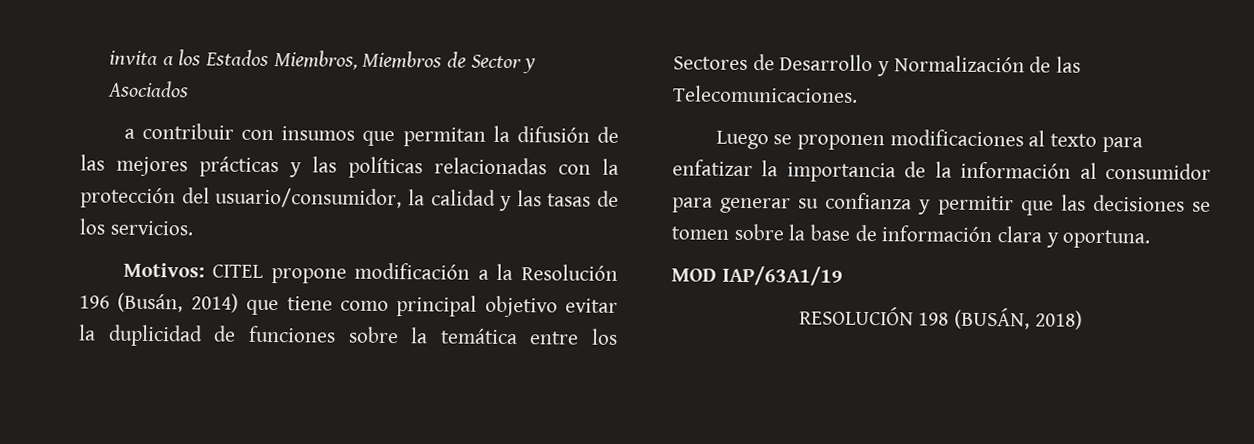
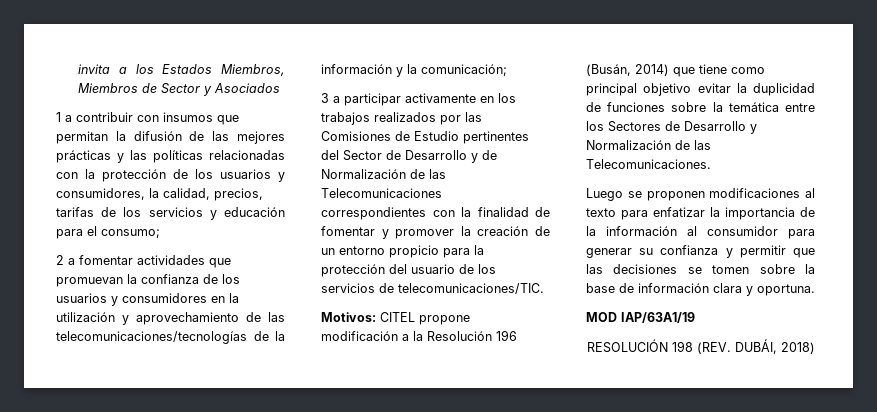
(190, 89) none -> [56,112,61,122] 1
[181,187,619,212] [79,218,193,236] del usuario/consumidor, la calidad y las tasas de los servicios. -> [173,169,285,182] [56,188,263,201] [56,207,285,220] [56,226,160,239] [56,255,231,268] [56,274,240,287] [56,293,239,306] [56,312,285,325] [56,331,285,344] [321,64,507,77] [321,93,516,106] [321,112,482,125] [321,131,529,144] [321,150,497,163] [321,169,446,179] [321,188,442,198] [321,207,550,220] [321,226,550,239] [321,245,484,258] [321,264,496,277] [321,283,544,294] de los usuarios y consumidores, la calidad, precios, tarifas de los servicios y educación para el consumo; // 2 a fomentar actividades que promuevan la confianza de los usuarios y consumidores en la utilización y aprovechamiento de las telecomunicaciones/tecnologías de la información y la comunicación; // 3 a participar activamente en los trabajos realizados por las Comisiones de Estudio pertinentes del Sector de Desarrollo y de Normalización de las Telecomunicaciones correspondientes con la finalidad de fomentar y promover la creación de un entorno propicio para la protección del usuario de los servicios de telecomunicaciones/TIC.
[953,306,1030,330] (BUSÁN, -> [696,339,777,354] (REV. DUBÁI,

